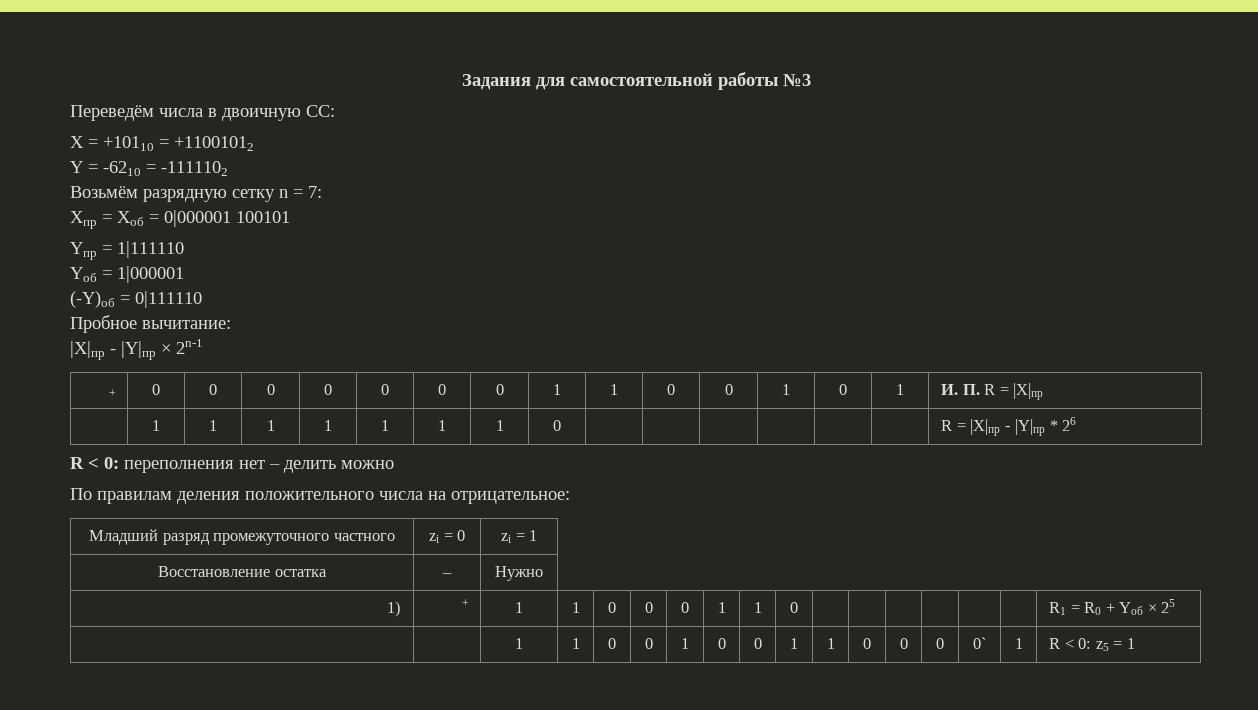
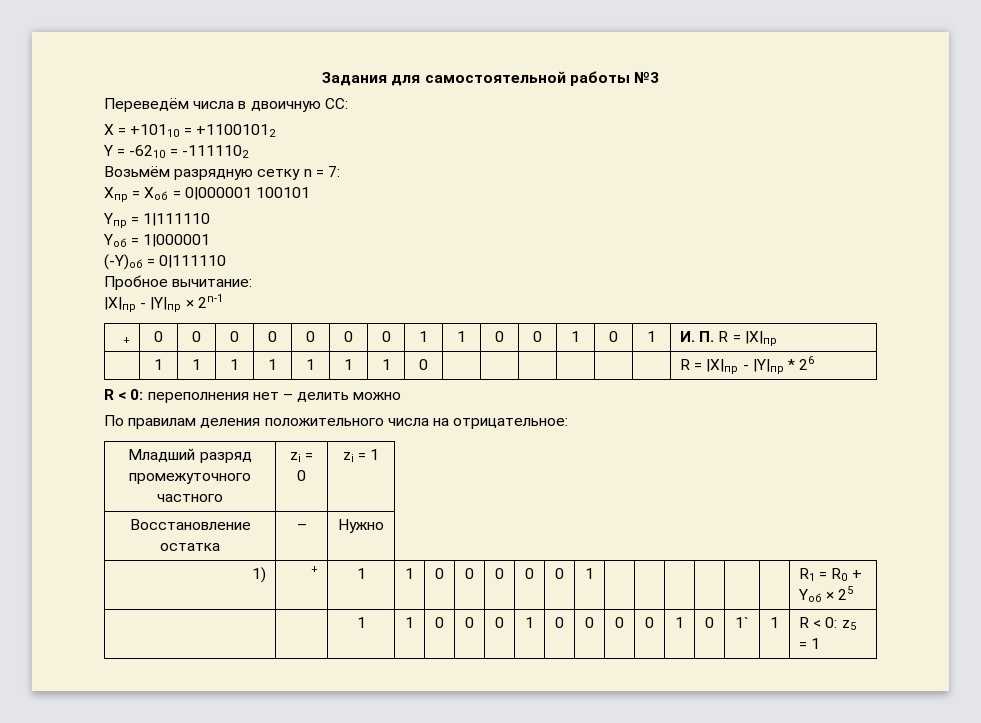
[717,602,726,613] [753,602,762,613] [790,602,798,613] 1 | 1 | 0 -> [525,568,534,579] [555,568,564,579] [585,568,594,579] 0 | 0 | 1
[681,638,689,649] [717,638,726,649] [753,638,762,649] [790,638,798,649] [826,638,835,649] [863,638,871,649] [899,638,908,649] [936,638,944,649] [972,637,987,649] | 1 | 0 | 0 | 1 | 1 | 0 | 0 | 0 | 0` -> [495,617,504,628] [525,617,534,628] [555,617,564,628] [585,617,594,628] [615,617,624,628] [645,617,654,628] [675,617,684,628] [705,617,714,628] [735,617,749,628] | 0 | 1 | 0 | 0 | 0 | 0 | 1 | 0 | 1`

